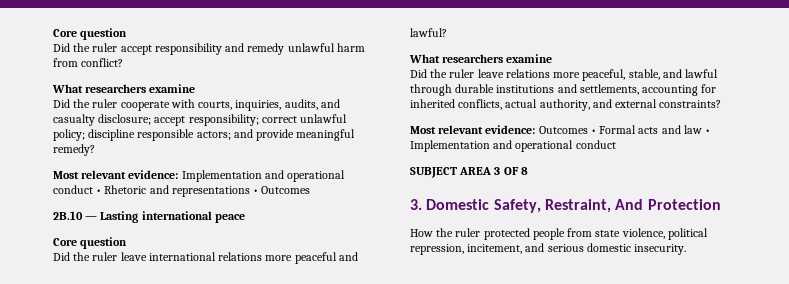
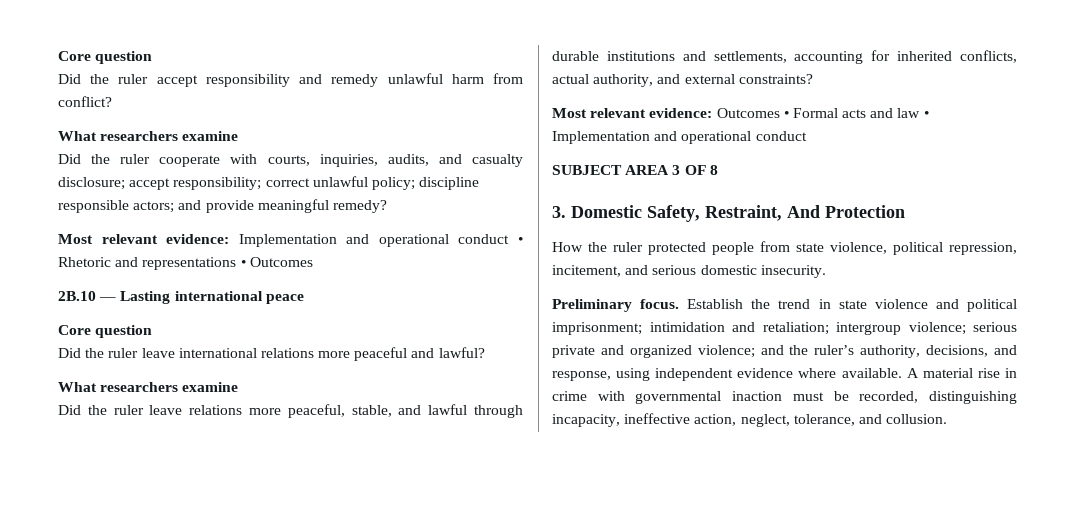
(687, 249) none -> [552,299,1017,312] [552,322,1017,335] [552,345,1018,358] [552,368,1017,381] [552,391,1017,404] [552,413,948,427] // Preliminary focus. Establish the trend in state violence and political imprisonment; intimidation and retaliation; intergroup violence; serious private and organized violence; and the ruler’s authority, decisions, and response, using independent evidence where available. A material rise in crime with governmental inaction must be recorded, distinguishing incapacity, ineffective action, neglect, tolerance, and collusion.

